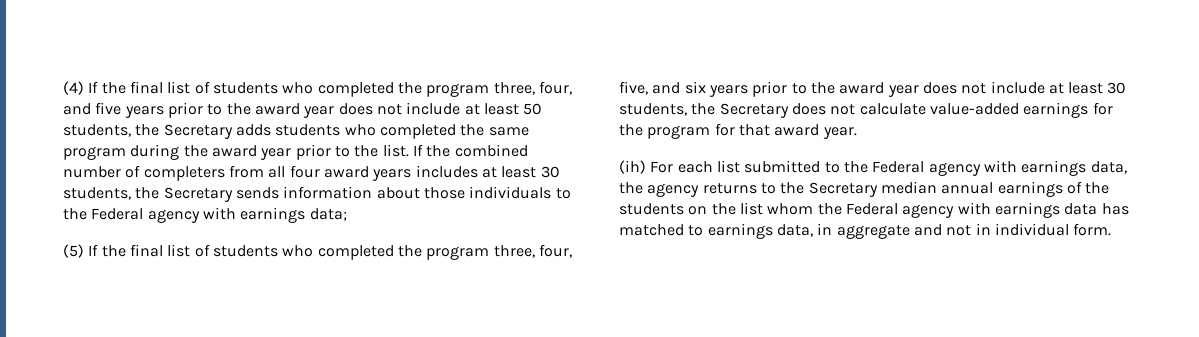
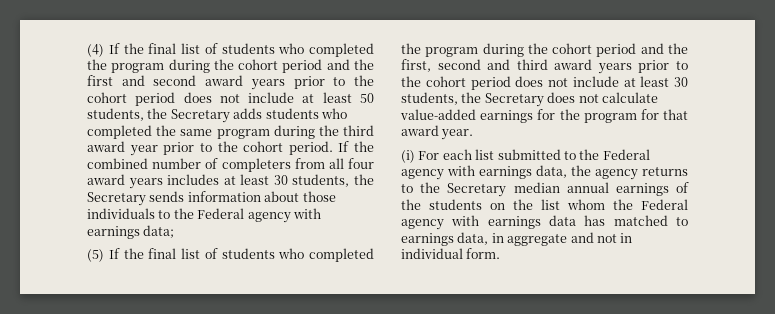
[493,81,572,95] [63,102,335,118] three, four, and five years prior to the award year -> [168,59,374,73] [87,75,375,90] [87,92,176,106] during the cohort period and the first and second award years prior to the cohort period
(208, 151) none -> [343,125,374,136] third
[382,144,409,157] list. -> [243,141,333,155] cohort period.
[493,244,572,258] [619,81,919,97] three, four, five, and six years prior to the award year -> [482,43,688,57] [401,59,688,74] [401,76,511,90] during the cohort period and the first, second and third award years prior to the cohort period
[619,160,646,174] (ih) -> [401,150,415,163] (i)

